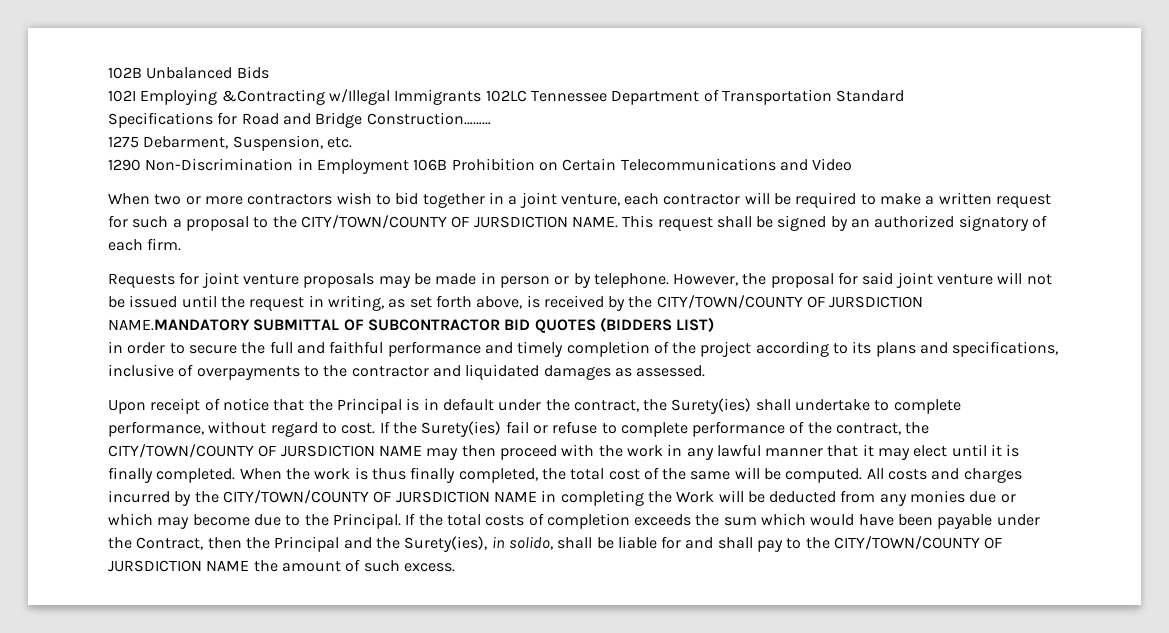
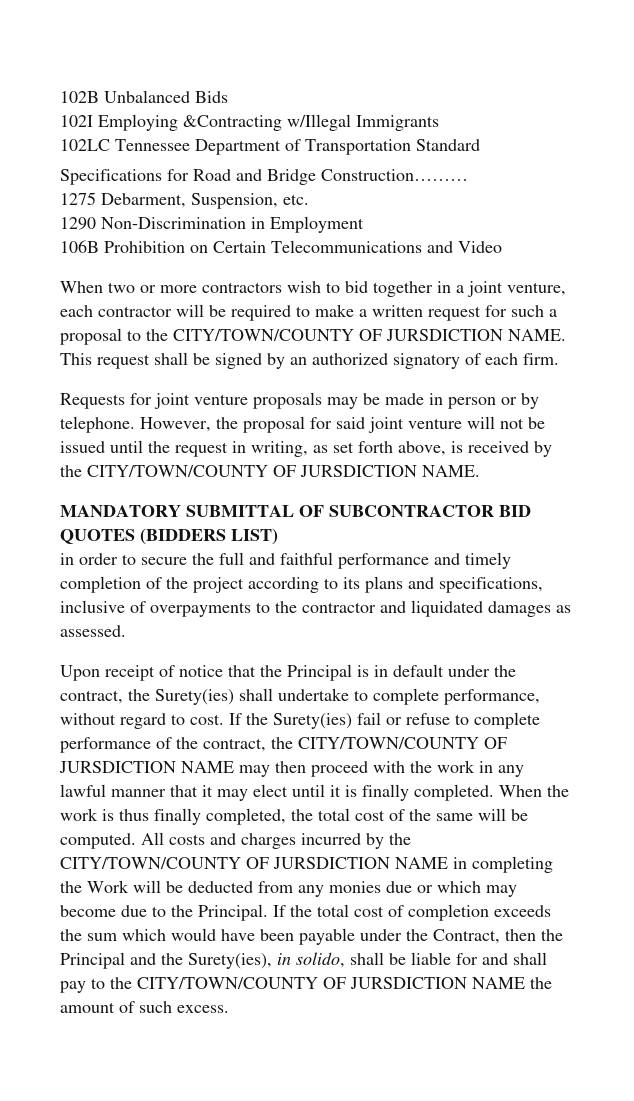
(482, 97) none -> (439, 123) //
(409, 166) none -> (364, 224) //
[108,319,250,331] NAME.MANDATORY -> [422,465,480,477] [60,505,181,517] NAME. // MANDATORY
[485,515,525,526] costs -> [354,906,384,917] cost

